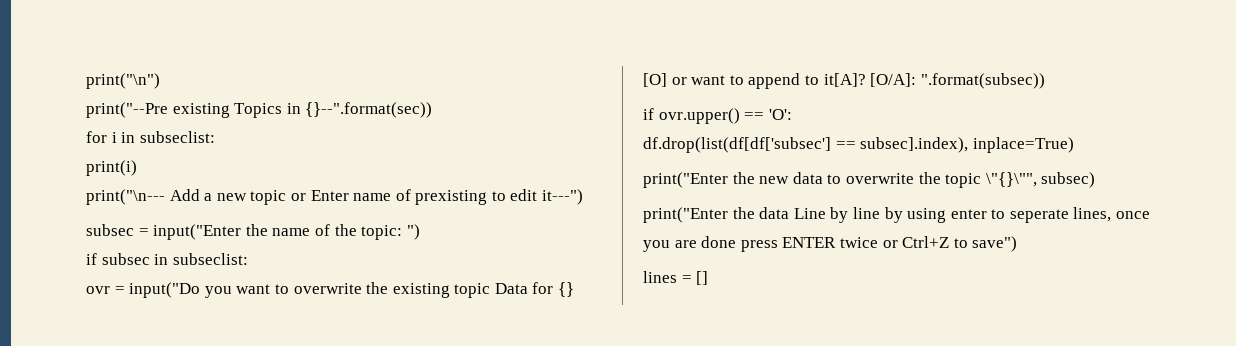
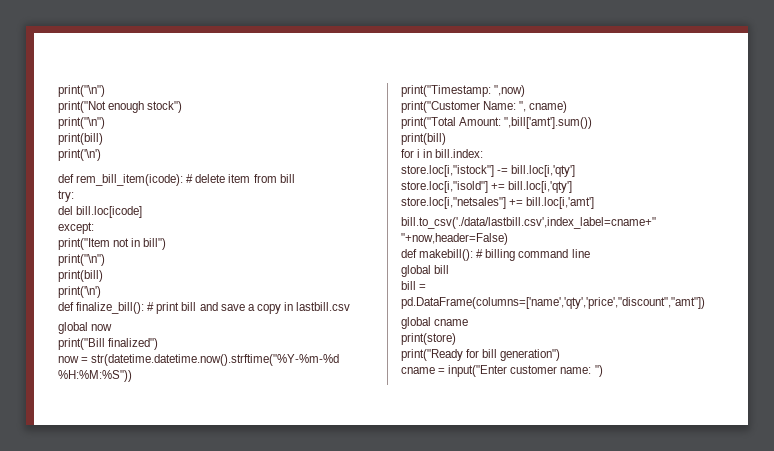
[86,73,160,89] [86,102,433,118] [86,131,215,143] [86,160,137,176] [86,189,584,205] [86,224,420,240] [86,253,248,265] [86,282,575,298] [643,73,1045,89] [643,108,792,124] [643,137,1074,153] [643,172,1096,188] [643,207,1151,223] [643,236,1018,252] [643,271,709,285] print("\n") // print("--Pre existing Topics in {}--".format(sec)) // for i in subseclist: // print(i) // print("\n--- Add a new topic or Enter name of prexisting to edit it---") // subsec = input("Enter the name of the topic: ") // if subsec in subseclist: // ovr = input("Do you want to overwrite the existing topic Data for {} [O] or want to append to it[A]? [O/A]: ".format(subsec)) // if ovr.upper() == 'O': // df.drop(list(df[df['subsec'] == subsec].index), inplace=True) // print("Enter the new data to overwrite the topic \"{}\"", subsec) // print("Enter the data Line by line by using enter to seperate lines, once you are done press ENTER twice or Ctrl+Z to save") // lines = [] -> [58,85,105,97] [58,101,183,113] [58,117,105,129] [58,133,103,145] [58,149,101,161] [58,174,295,186] [58,190,74,202] [58,206,143,218] [58,222,94,234] [58,238,167,250] [58,254,105,266] [58,270,103,282] [58,286,101,298] [58,302,351,314] [58,322,113,334] [58,338,159,350] [58,354,340,366] [58,370,132,382] [401,85,526,97] [401,101,568,113] [401,117,593,129] [401,133,446,145] [401,149,484,158] [401,165,576,177] [401,181,573,193] [401,197,595,209] [401,217,656,229] [401,233,508,245] [401,249,590,261] [401,265,450,277] [401,281,427,290] [401,297,705,309] [401,317,469,329] [401,333,456,345] [401,349,561,361] [401,365,603,377] print("\n") // print("Not enough stock") // print("\n") // print(bill) // print('\n') // def rem_bill_item(icode): # delete item from bill // try: // del bill.loc[icode] // except: // print("Item not in bill") // print("\n") // print(bill) // print('\n') // def finalize_bill(): # print bill and save a copy in lastbill.csv // global now // print("Bill finalized") // now = str(datetime.datetime.now().strftime("%Y-%m-%d %H:%M:%S")) // print("Timestamp: ",now) // print("Customer Name: ", cname) // print("Total Amount: ",bill['amt'].sum()) // print(bill) // for i in bill.index: // store.loc[i,"istock"] -= bill.loc[i,'qty'] // store.loc[i,"isold"] += bill.loc[i,'qty'] // store.loc[i,"netsales"] += bill.loc[i,'amt'] // bill.to_csv('./data/lastbill.csv',index_label=cname+" "+now,header=False) // def makebill(): # billing command line // global bill // bill = pd.DataFrame(columns=['name','qty','price',"discount","amt"]) // global cname // print(store) // print("Ready for bill generation") // cname = input("Enter customer name: ")

